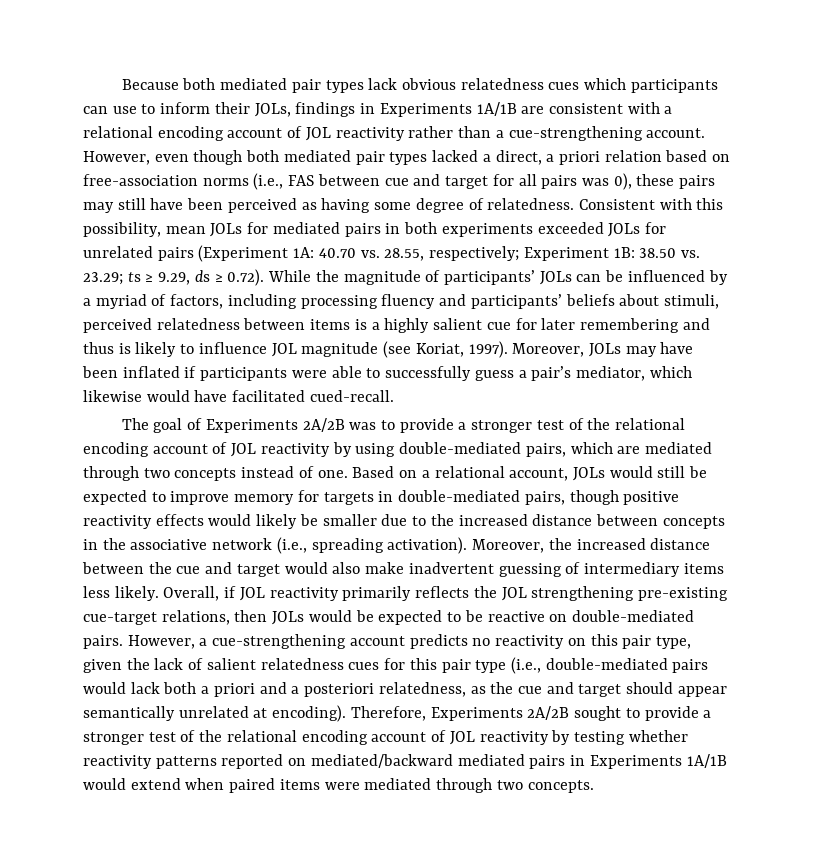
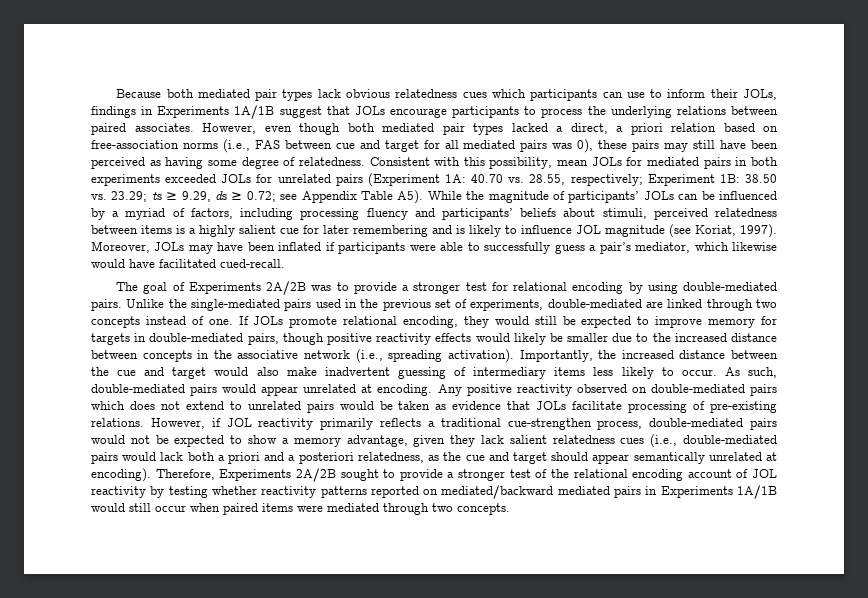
[521,102,673,114] [83,126,706,141] are consistent with a relational encoding account of JOL reactivity rather than a cue-strengthening account. -> [279,106,778,118] [91,123,194,135] suggest that JOLs encourage participants to process the underlying relations between paired associates.
(537, 180) none -> [463,140,516,149] mediated
[227,269,265,286] 0.72). -> [246,190,424,204] 0.72; see Appendix Table A5).
[83,342,114,354] thus -> (452, 229) none
[568,418,686,430] [83,442,712,457] of the relational encoding account of JOL reactivity by using double-mediated pairs, which are mediated -> [491,282,777,294] [91,299,703,311] for relational encoding by using double-mediated pairs. Unlike the single-mediated pairs used in the previous set of experiments, double-mediated are linked
[352,466,605,481] Based on a relational account, JOLs -> [238,316,489,328] If JOLs promote relational encoding, they
[472,539,545,553] Moreover, -> [519,350,593,362] Importantly,
[114,586,220,601] likely. Overall, -> [621,367,778,379] [91,384,778,396] [91,401,778,413] [91,418,205,429] likely to occur. As such, double-mediated pairs would appear unrelated at encoding. Any positive reactivity observed on double-mediated pairs which does not extend to unrelated pairs would be taken as evidence that JOLs facilitate processing of pre-existing relations. However,
[473,586,728,601] [83,610,694,625] [83,634,691,649] [83,658,507,673] the JOL strengthening pre-existing cue-target relations, then JOLs would be expected to be reactive on double-mediated pairs. However, a cue-strengthening account predicts no reactivity on this pair type, given the lack of salient relatedness cues for this pair type -> [427,418,777,430] [91,435,645,447] a traditional cue-strengthen process, double-mediated pairs would not be expected to show a memory advantage, given they lack salient relatedness cues
[130,778,181,790] extend -> [129,503,186,512] still occur

